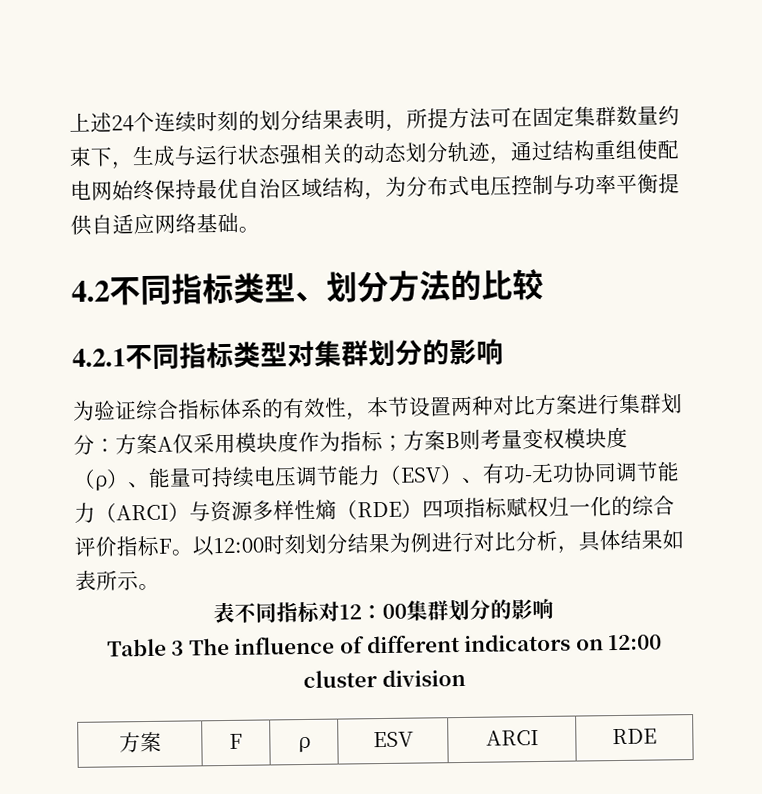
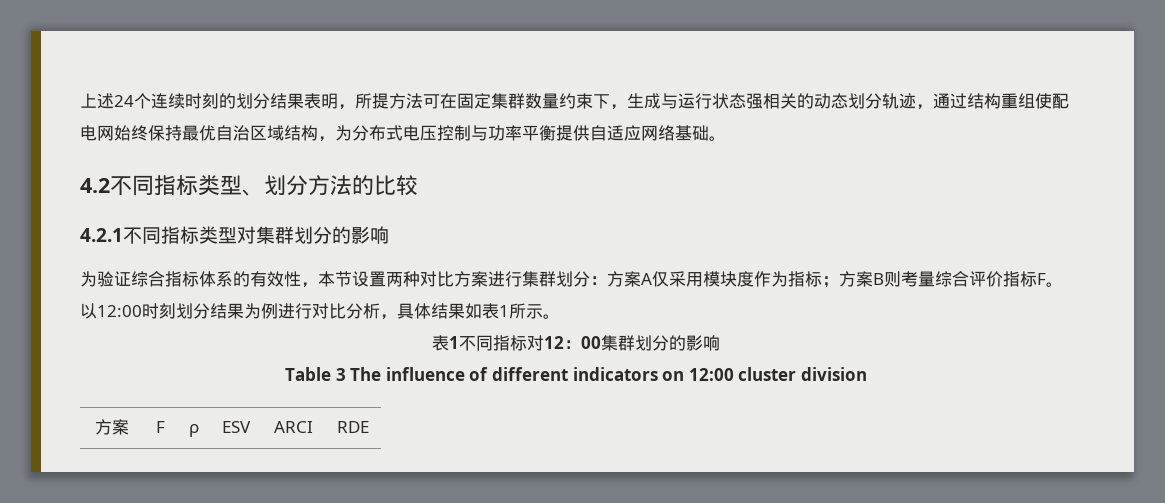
[522,426,628,450] [73,461,680,491] [74,495,633,523] 变权模块度（ρ）、能量可持续电压调节能力（ESV）、有功-无功协同调节能力（ARCI）与资源多样性熵（RDE）四项指标赋权归一化的 -> (935, 279) none
(97, 580) none -> [499,305,509,317] 1
(235, 612) none -> [449,336,459,349] 1

